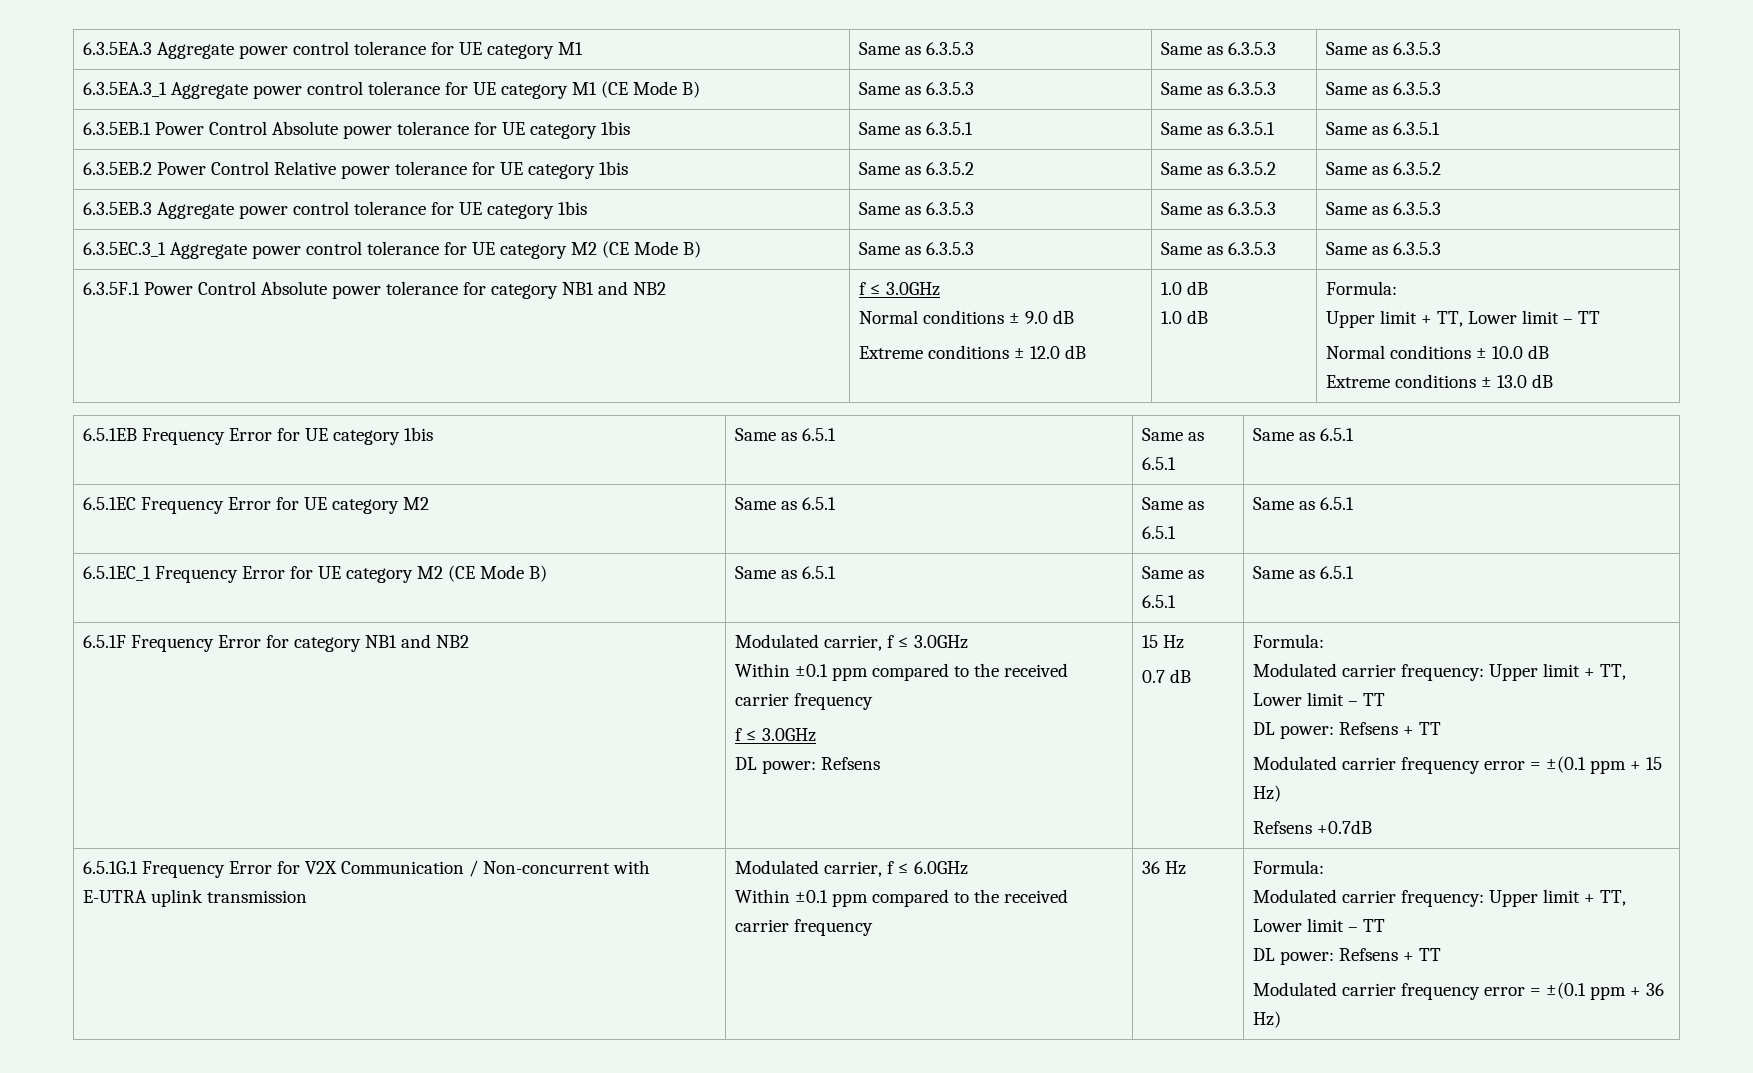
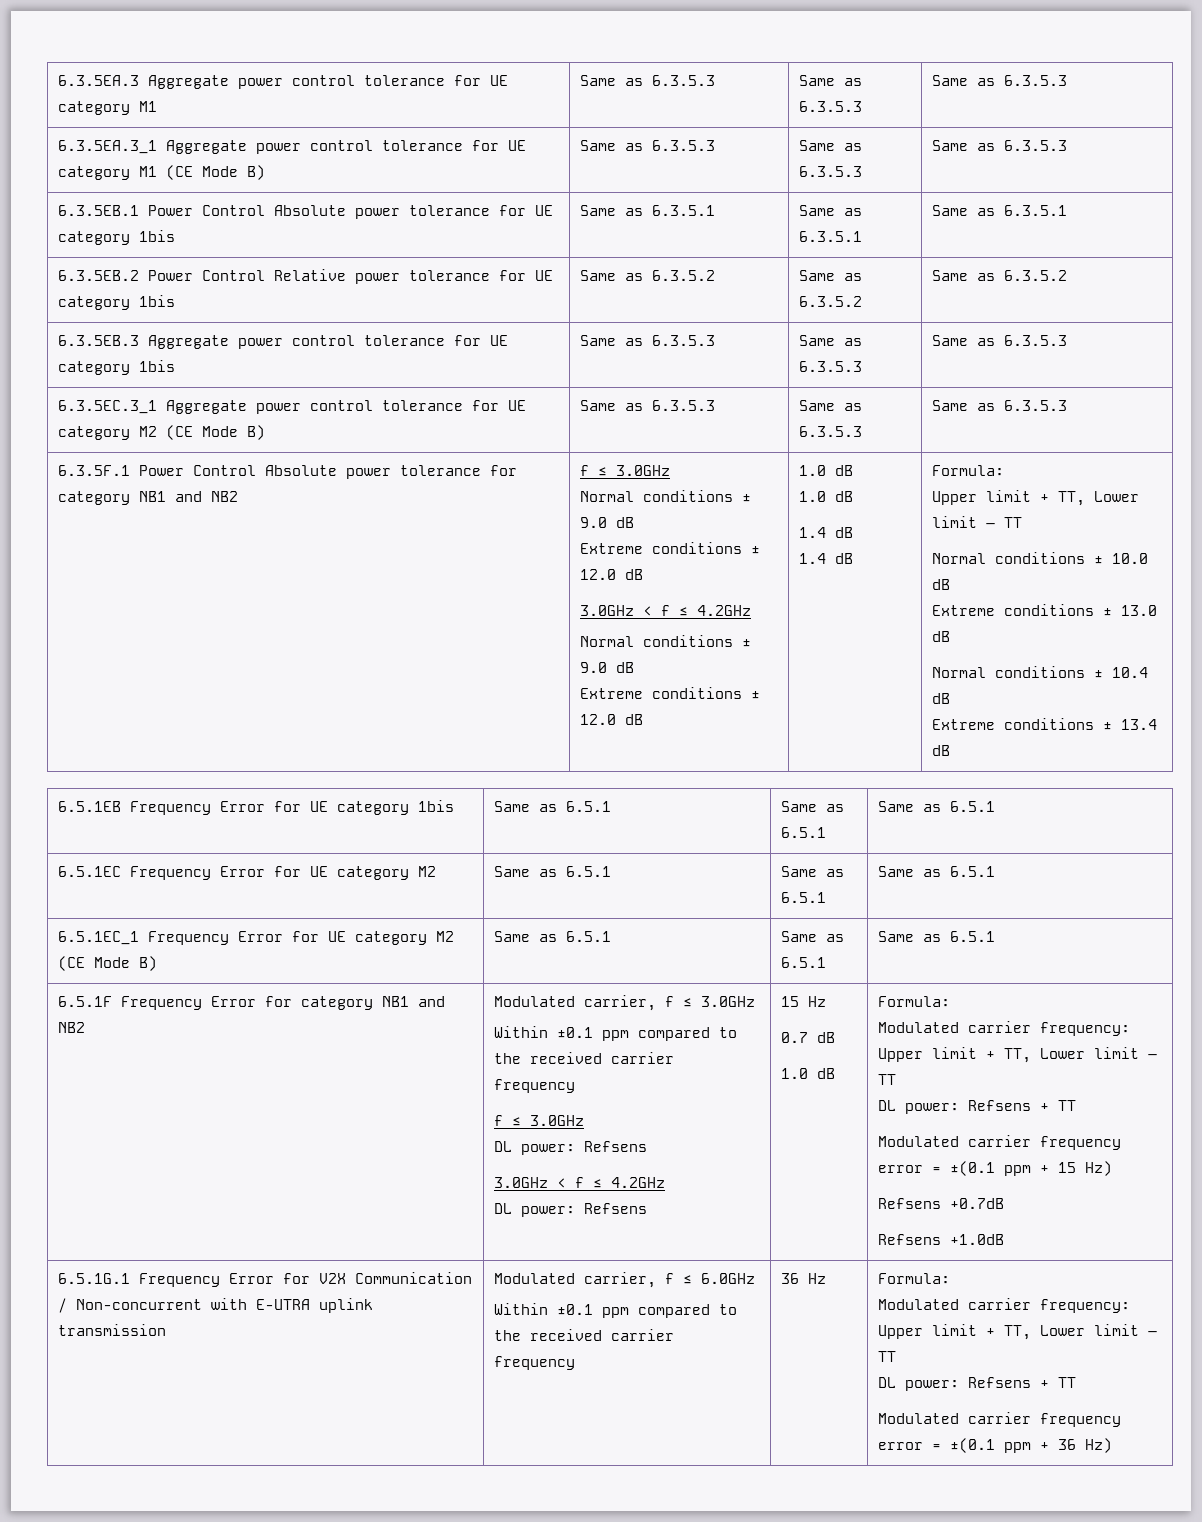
(1087, 352) none -> [579,605,751,616] [579,635,751,647] [579,662,634,673] [579,687,760,699] [579,714,643,725] // 3.0GHz < f ≤ 4.2GHz // Normal conditions ± 9.0 dB // Extreme conditions ± 12.0 dB
(1209, 317) none -> [798,527,853,538] [798,553,853,564] // 1.4 dB // 1.4 dB
(1554, 381) none -> [931,666,1148,678] [931,693,950,704] [931,718,1157,730] [931,745,950,756] // Normal conditions ± 10.4 dB // Extreme conditions ± 13.4 dB
(881, 763) none -> [493,1177,665,1188] [493,1203,647,1217] // 3.0GHz < f ≤ 4.2GHz // DL power: Refsens
(1192, 676) none -> [780,1068,835,1079] // 1.0 dB
(1373, 827) none -> [877,1234,1004,1245] // Refsens +1.0dB

